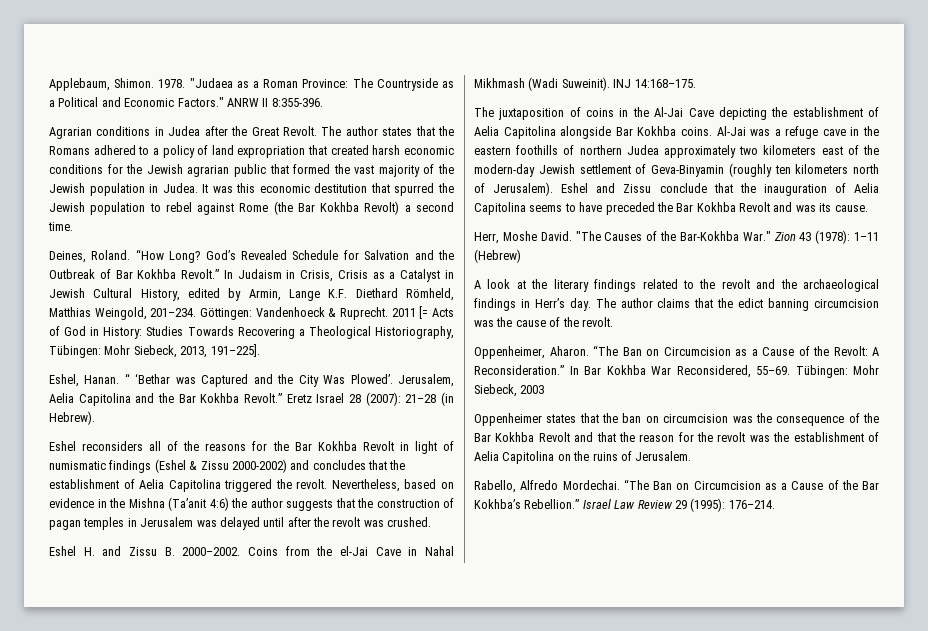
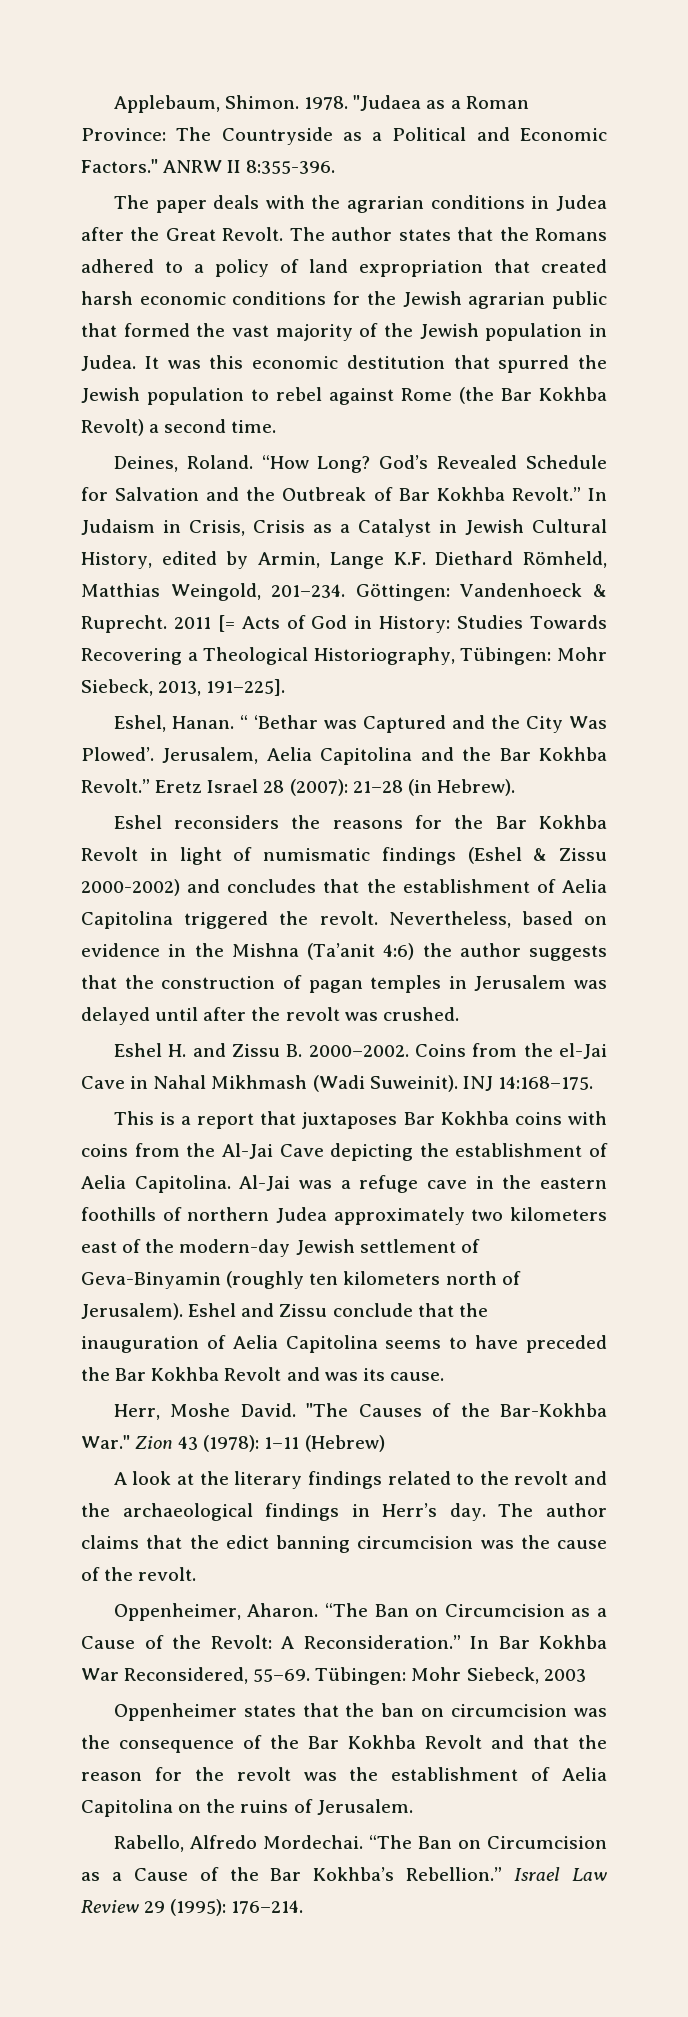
[49,127,92,139] Agrarian -> [113,195,425,213] The paper deals with the agrarian
[149,441,179,451] all of -> (280, 822) none
[474,107,629,120] The juxtaposition of coins in -> [113,1111,607,1129] [81,1143,180,1157] This is a report that juxtaposes Bar Kokhba coins with coins from
[503,126,712,139] Capitolina alongside Bar Kokhba coins. -> [134,1175,231,1193] Capitolina.

